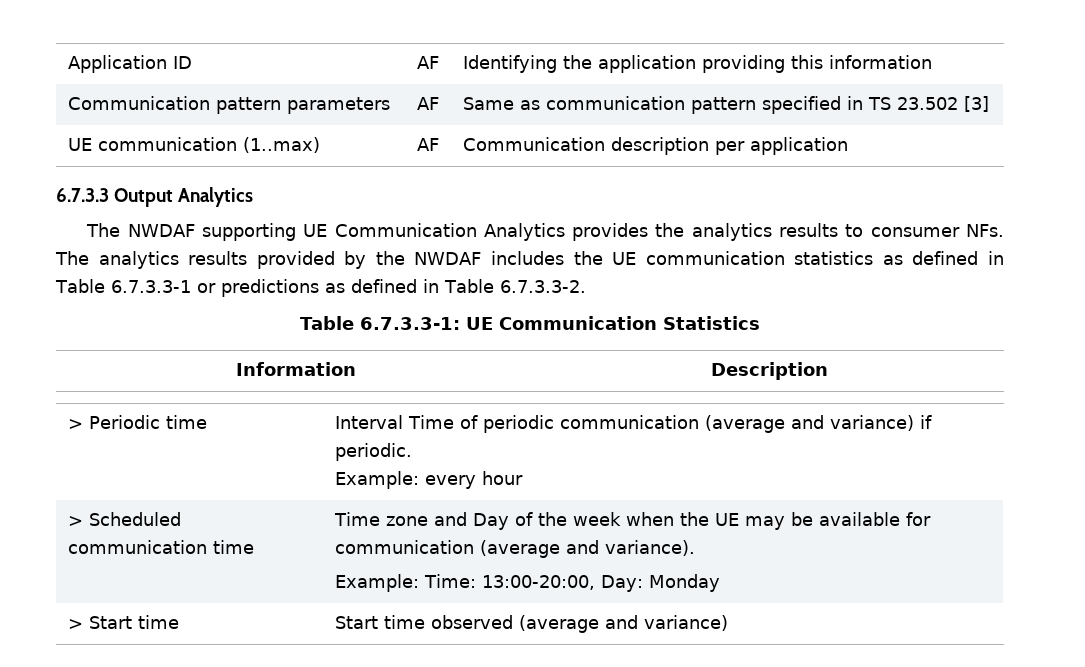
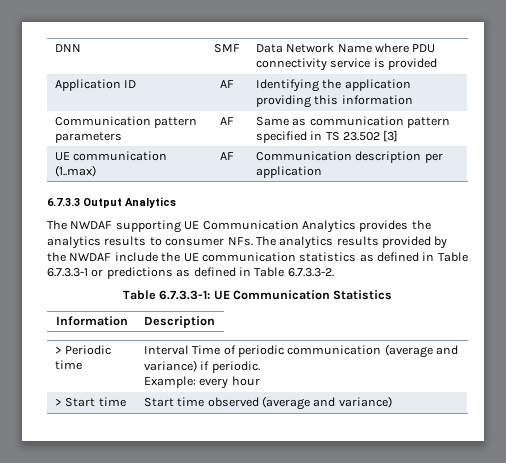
(68, 64) none -> [54,44,81,52] [214,44,240,53] [255,43,436,53] [255,58,438,71] DNN | SMF | Data Network Name where PDU connectivity service is provided //
[490,251,564,265] includes -> [114,252,158,262] include
[68,512,182,526] [68,540,255,554] [334,512,932,530] [335,540,696,558] [335,574,721,592] // > Scheduled communication time | Time zone and Day of the week when the UE may be available for communication (average and variance). // Example: Time: 13:00-20:00, Day: Monday -> (260, 381) none

